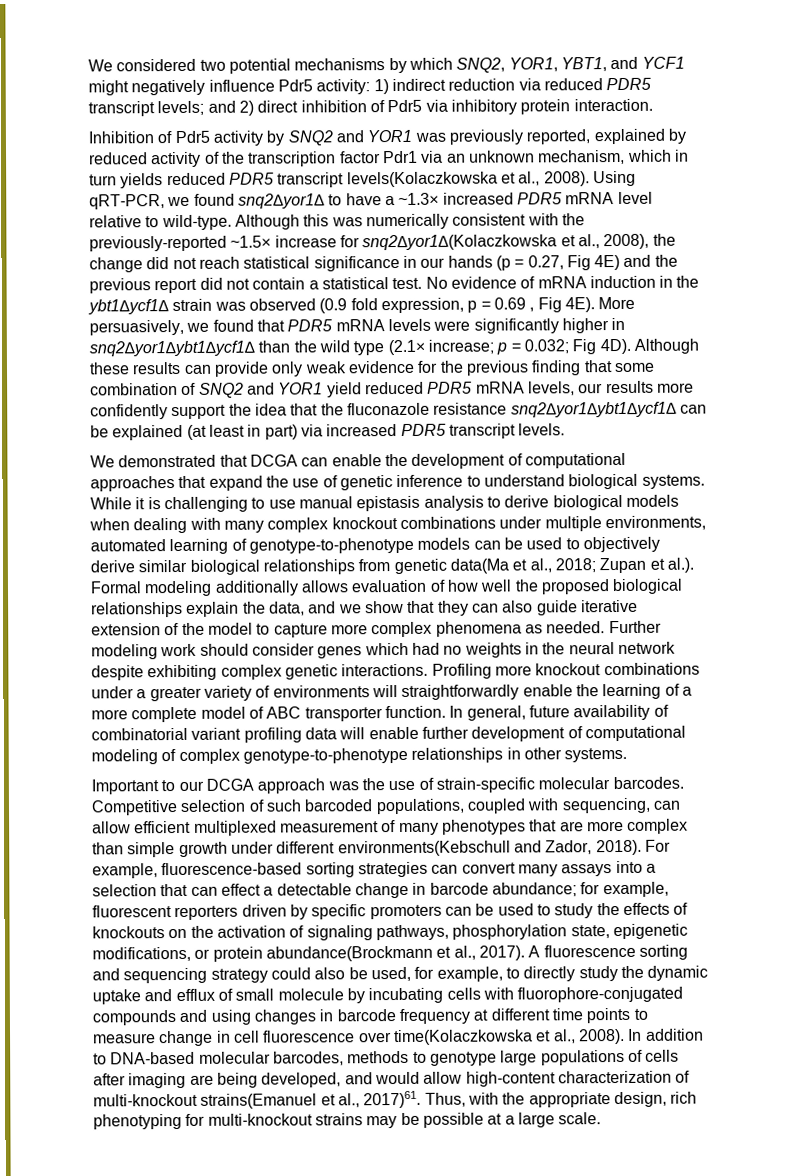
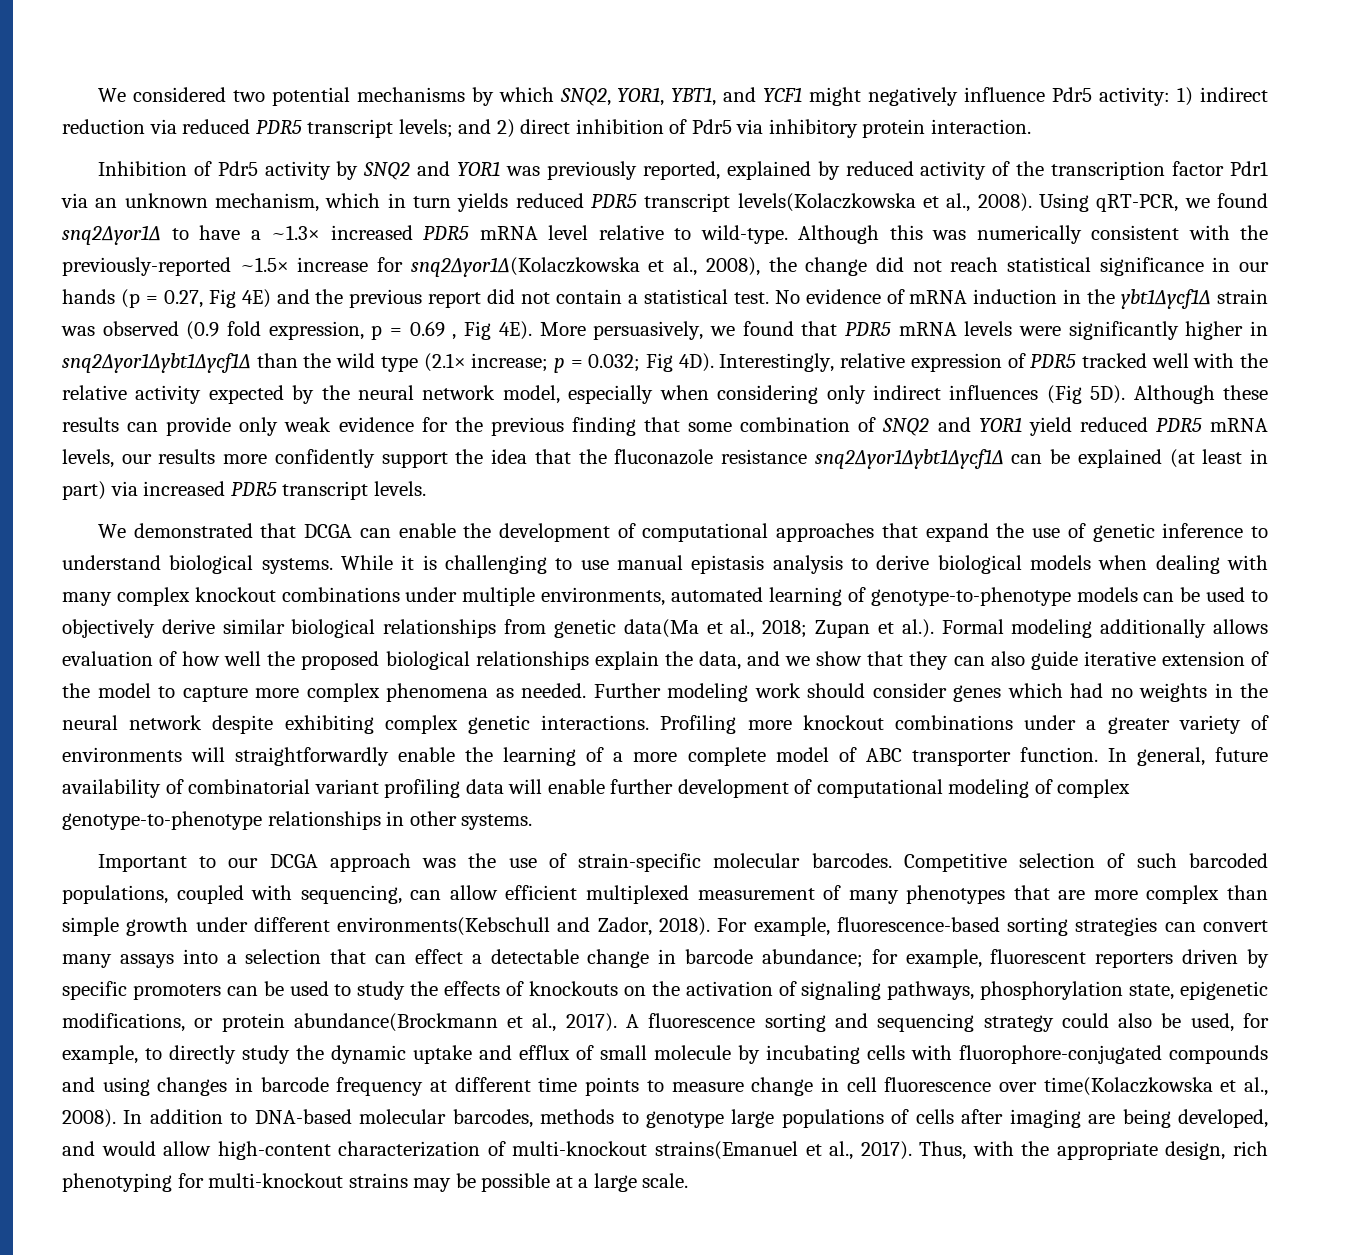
(631, 346) none -> [719,353,1269,372] [62,385,1126,404] Interestingly, relative expression of PDR5 tracked well with the relative activity expected by the neural network model, especially when considering only indirect influences (Fig 5D).
[363,1090,422,1109] 2017)61. -> [860,1141,912,1160] 2017).

